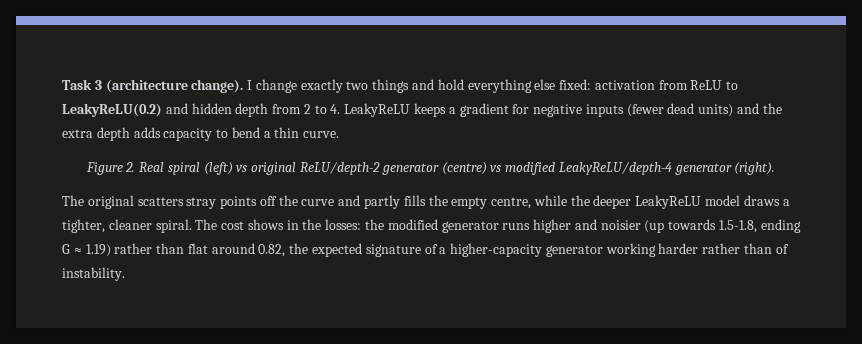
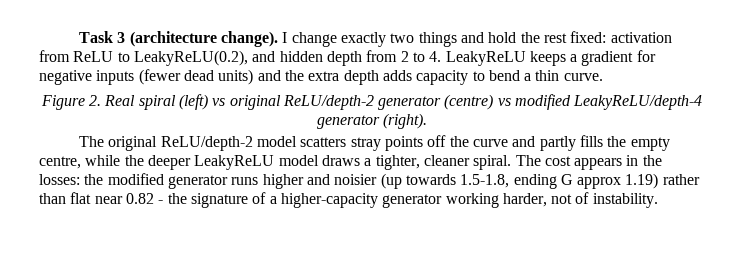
[467,79,556,93] everything else -> [520,32,567,43] the rest
[62,103,162,117] LeakyReLU(0.2) -> [133,50,248,66] LeakyReLU(0.2),
(134, 202) none -> [160,136,298,151] ReLU/depth-2 model
[247,219,284,230] shows -> [574,158,623,170] appears
[73,248,82,254] ≈ -> [577,177,622,189] approx
[211,243,363,257] around 0.82, the expected -> [94,193,187,204] near 0.82 - the
[658,243,773,254] harder rather than -> [502,193,573,207] harder, not

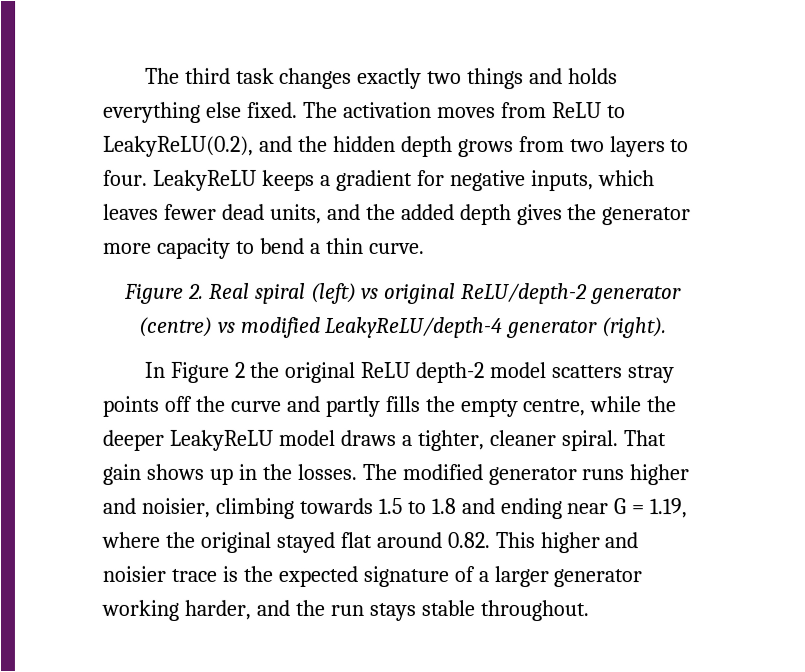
[79,31,672,47] Task 3 (architecture change). I change exactly two things and hold the rest fixed: activation -> [144,67,619,90] [103,101,496,123] The third task changes exactly two things and holds everything else fixed. The activation moves
(276, 56) none -> [297,135,328,152] the
[366,50,442,62] from 2 to 4. -> [457,136,690,158] [103,169,148,186] grows from two layers to four.
[96,69,412,85] inputs (fewer dead units) and the extra depth adds -> [530,170,655,192] [103,203,692,226] [103,242,152,254] inputs, which leaves fewer dead units, and the added depth gives the generator more
[79,136,253,151] The original ReLU/depth-2 -> [143,361,485,384] In Figure 2 the original ReLU depth-2
[515,155,662,170] [39,174,104,185] The cost appears in the losses: the -> [622,430,666,447] [102,463,397,485] That gain shows up in the losses. The
[334,173,700,189] [39,192,187,204] noisier (up towards 1.5-1.8, ending G approx 1.19) rather than flat near 0.82 - the -> [140,497,688,520] [101,531,639,554] [102,565,358,587] noisier, climbing towards 1.5 to 1.8 and ending near G = 1.19, where the original stayed flat around 0.82. This higher and noisier trace is the expected
[280,193,378,208] higher-capacity -> [493,566,549,588] larger
[551,192,658,208] not of instability. -> [255,599,589,622] and the run stays stable throughout.

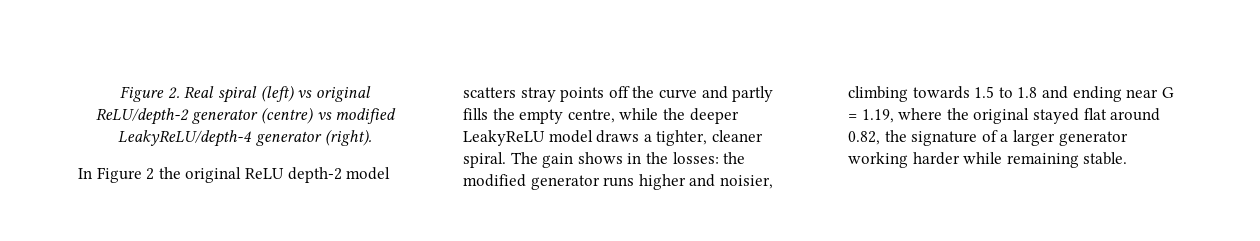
[144,67,619,90] [103,101,626,123] [103,135,690,158] [103,169,655,192] [103,203,692,226] [103,237,425,259] The third task changes exactly two things and holds everything else fixed. The activation moves from ReLU to LeakyReLU(0.2), and the hidden depth grows from two layers to four. LeakyReLU keeps a gradient for negative inputs, which leaves fewer dead units, and the added depth gives the generator more capacity to bend a thin curve. // -> (120, 94) none
[622,430,666,447] That -> [510,152,538,164] The
[208,467,233,485] up -> (623, 158) none
[296,463,397,480] losses. The -> [672,152,746,164] losses: the
[446,532,639,554] [102,565,358,587] 0.82. This higher and noisier trace is the expected -> [848,130,907,145] 0.82, the
[183,599,589,622] harder, and the run stays stable throughout. -> [912,152,1128,168] harder while remaining stable.

